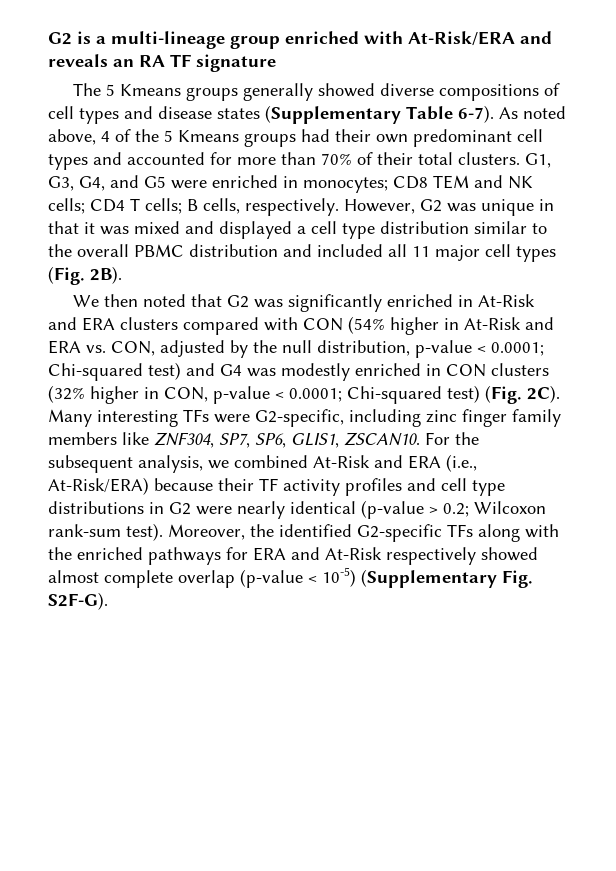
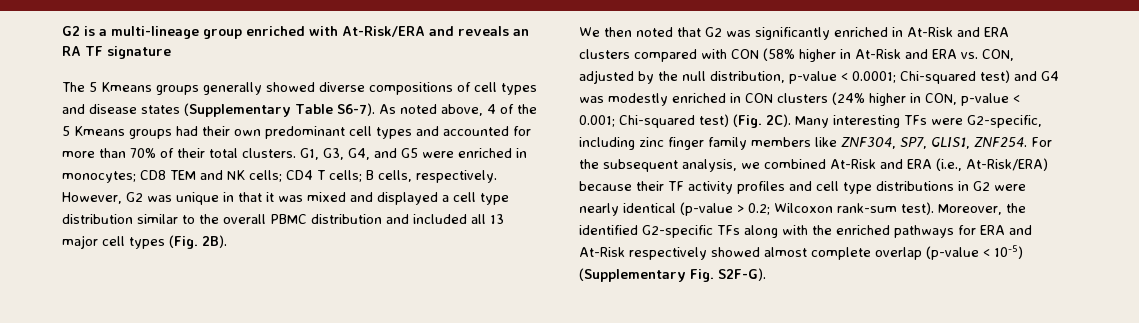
[458,105,494,123] 6-7). -> [336,103,375,116] S6-7).
[412,246,430,257] 11 -> [490,214,504,224] 13
[348,316,385,334] (54% -> [763,48,795,61] (58%
[48,385,85,403] (32% -> [832,92,865,105] (24%
[289,388,342,402] 0.0001; -> [579,115,615,127] 0.001;
[255,432,420,448] SP6, GLIS1, ZSCAN10. -> [931,137,1027,149] GLIS1, ZNF254.

